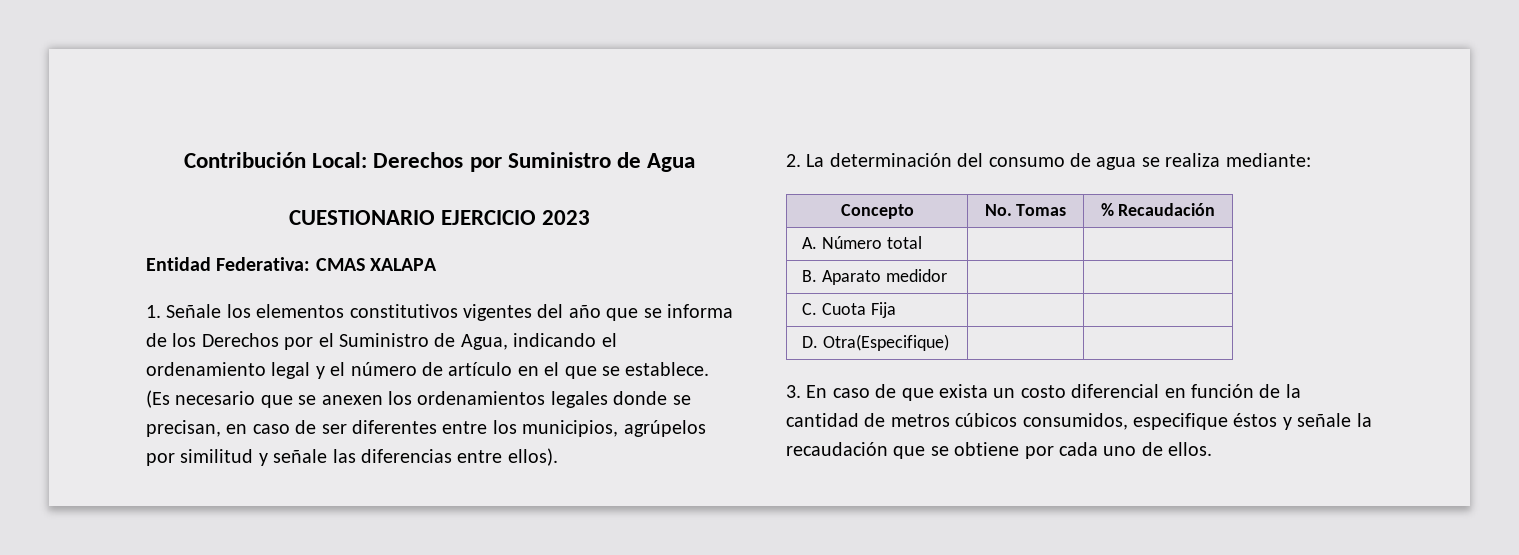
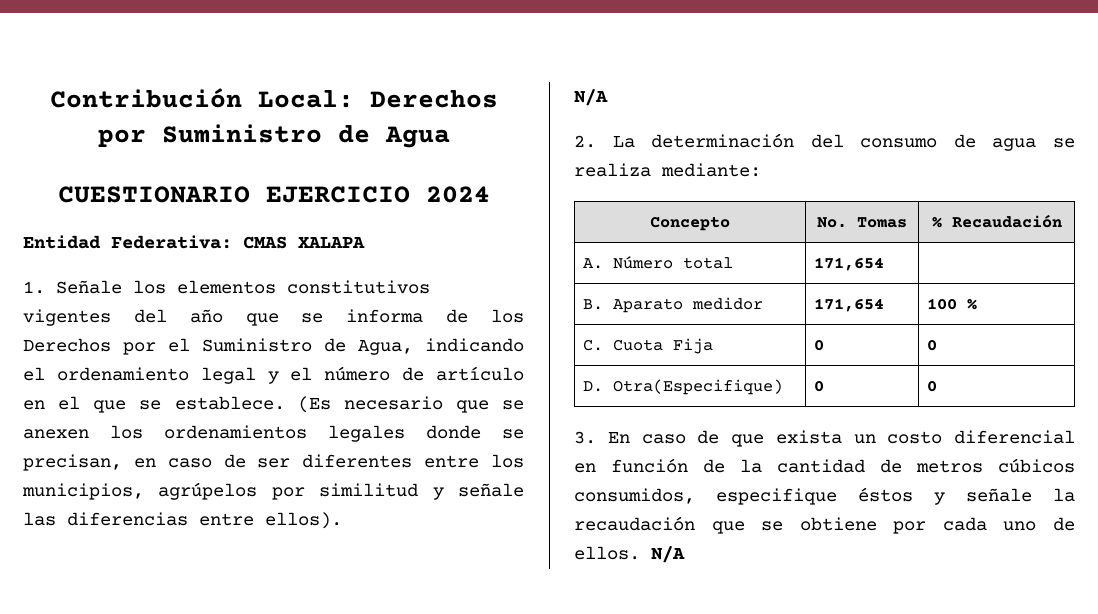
[542,210,591,225] 2023 -> [425,186,490,203] 2024
(558, 457) none -> [574,89,608,106] // N/A
(922, 242) none -> [814,257,885,271] 171,654
(947, 275) | -> [814,298,885,312] [927,298,978,310] 171,654 | 100 %
(896, 310) | -> [814,339,825,351] [927,339,938,351] 0 | 0
(949, 342) | -> [814,380,825,392] [927,380,938,392] 0 | 0
(1213, 449) none -> [651,546,685,563] N/A

